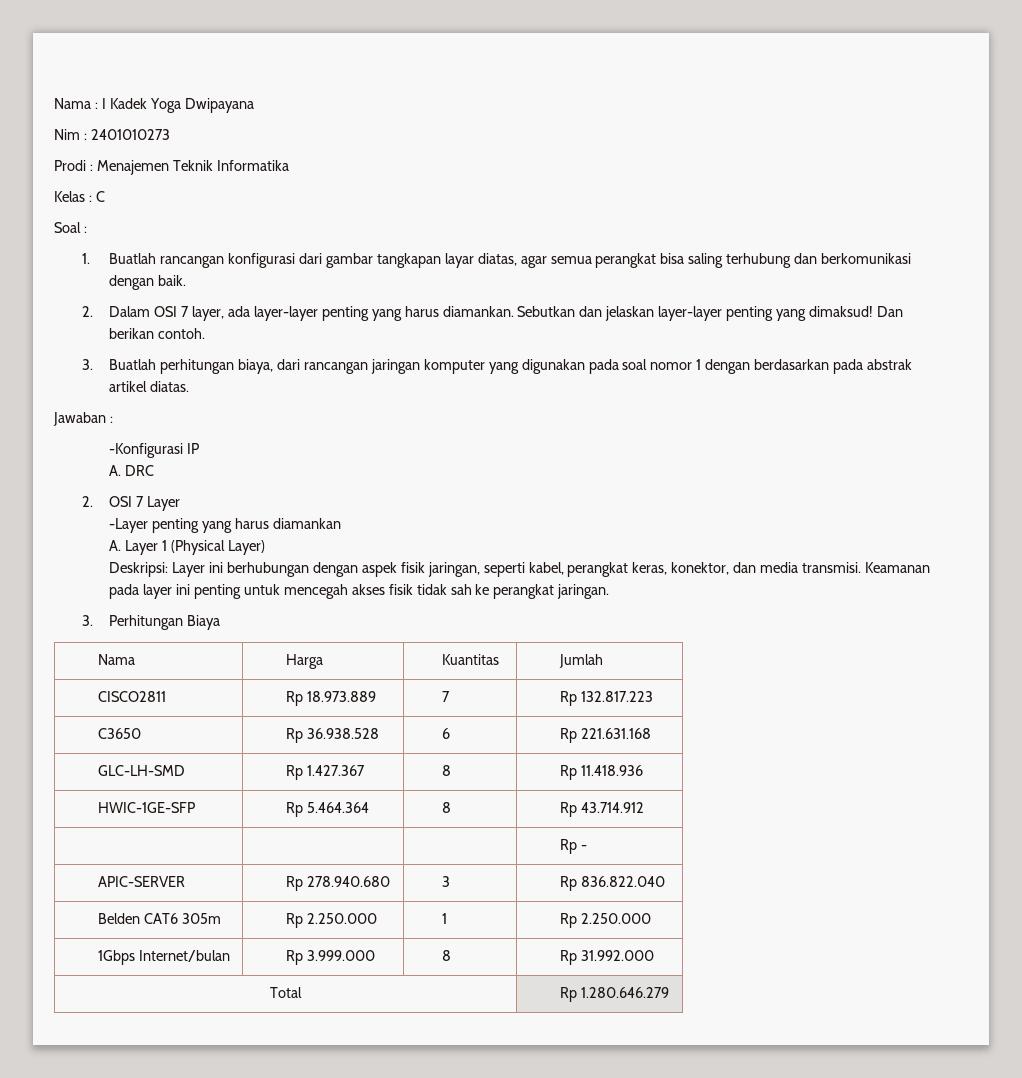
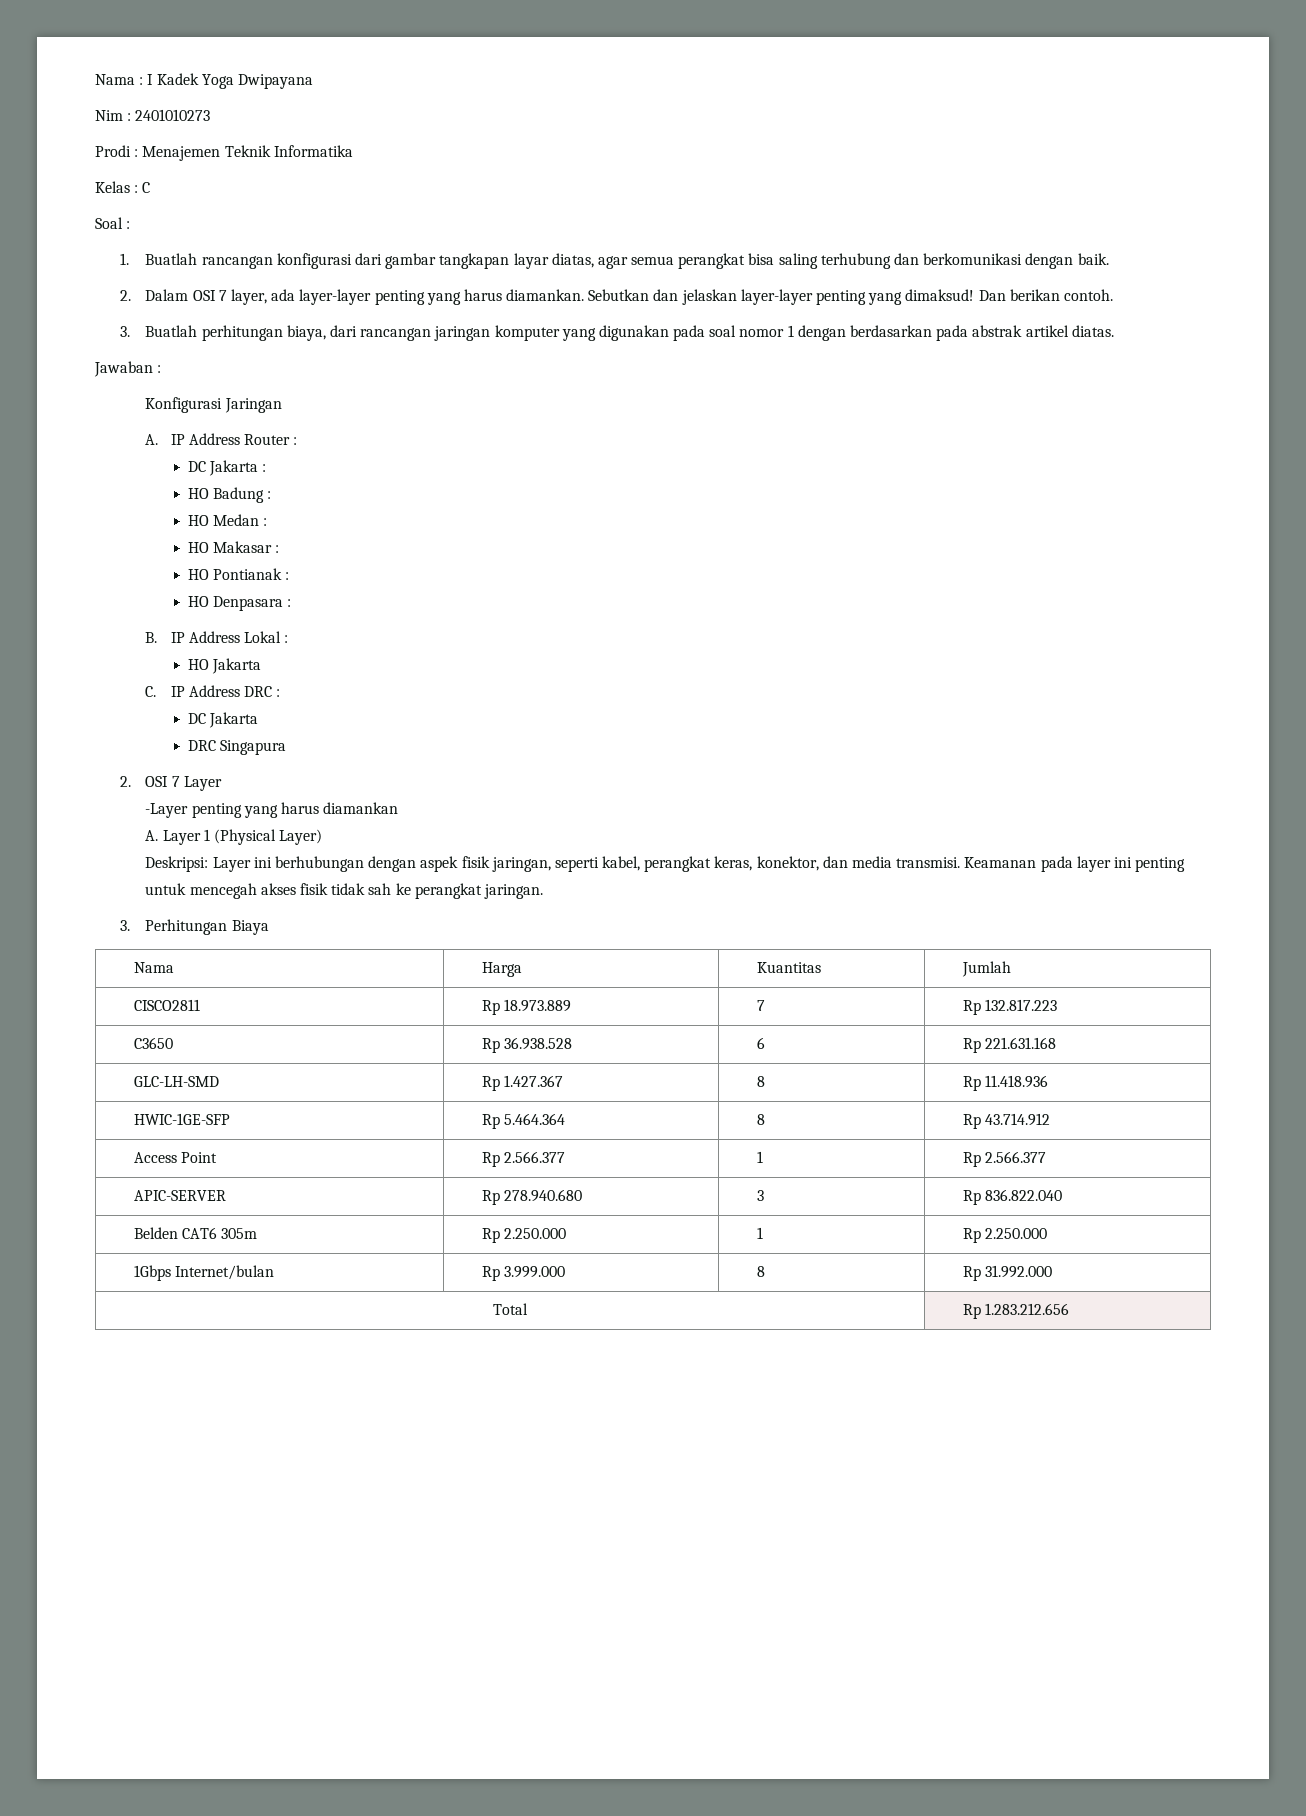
[109,443,200,458] [109,465,155,476] -Konfigurasi IP // A. DRC -> [145,397,282,413] [145,433,298,445] [187,460,267,476] [187,487,272,503] [187,514,268,526] [187,541,280,553] [187,568,290,580] [187,596,292,611] [145,631,289,643] [187,658,261,674] [145,685,281,697] [187,712,258,728] [187,740,286,755] Konfigurasi Jaringan // A. IP Address Router : // DC Jakarta : // HO Badung : // HO Medan : // HO Makasar : // HO Pontianak : // HO Denpasara : // B. IP Address Lokal : // HO Jakarta // C. IP Address DRC : // DC Jakarta // DRC Singapura
[559,839,587,854] | | | Rp - -> [133,1152,217,1163] [481,1151,565,1167] [756,1151,763,1163] [962,1151,1046,1167] Access Point | Rp 2.566.377 | 1 | Rp 2.566.377
[580,987,669,998] 1.280.646.279 -> [984,1303,1069,1315] 1.283.212.656

